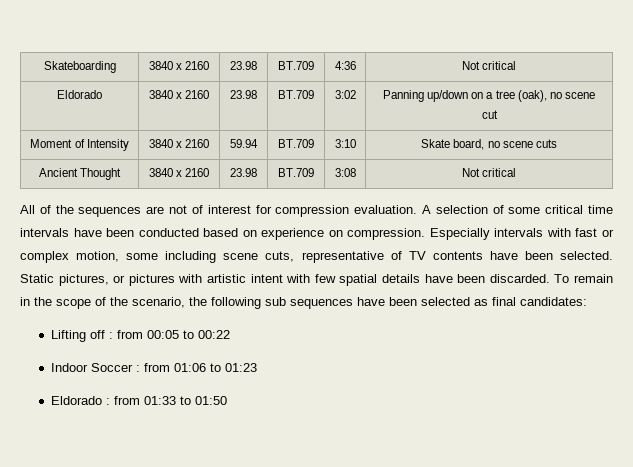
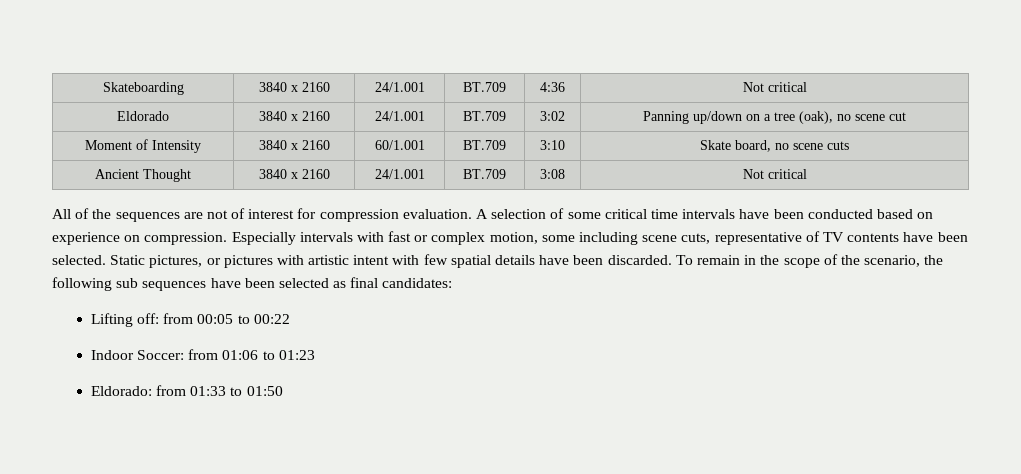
[230,61,257,70] 23.98 -> [374,82,425,92] 24/1.001
[230,90,257,99] 23.98 -> [374,111,425,121] 24/1.001
[230,139,258,148] 59.94 -> [374,140,425,150] 60/1.001
[230,168,257,177] 23.98 -> [374,169,425,179] 24/1.001
[90,330,114,339] off : -> [137,313,160,324] off:
[91,363,141,372] Soccer : -> [137,350,185,360] Soccer:
[51,396,111,405] Eldorado : -> [90,386,152,396] Eldorado:

